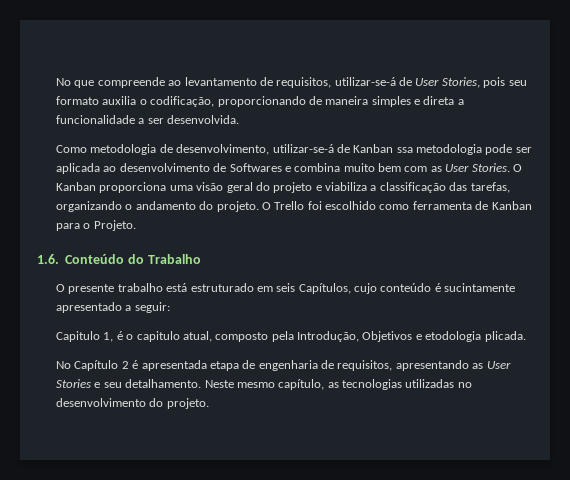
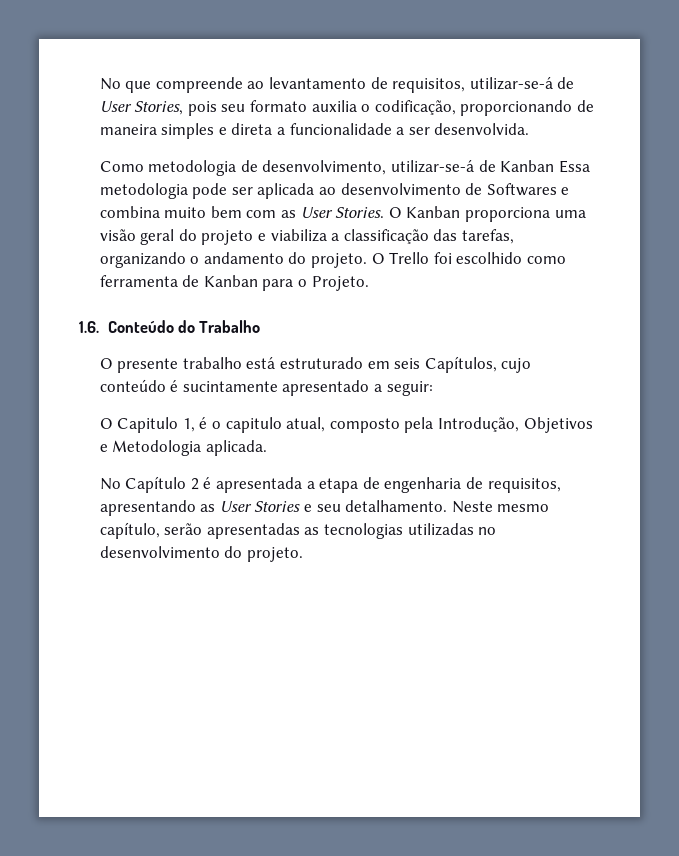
[396,147,413,153] ssa -> [558,160,590,173] Essa
(170, 307) none -> [99,418,113,429] O
[425,331,526,342] etodologia plicada. -> [112,440,267,456] Metodologia aplicada.
(207, 365) none -> [306,481,315,489] a
(325, 384) none -> [164,523,300,539] serão apresentadas

